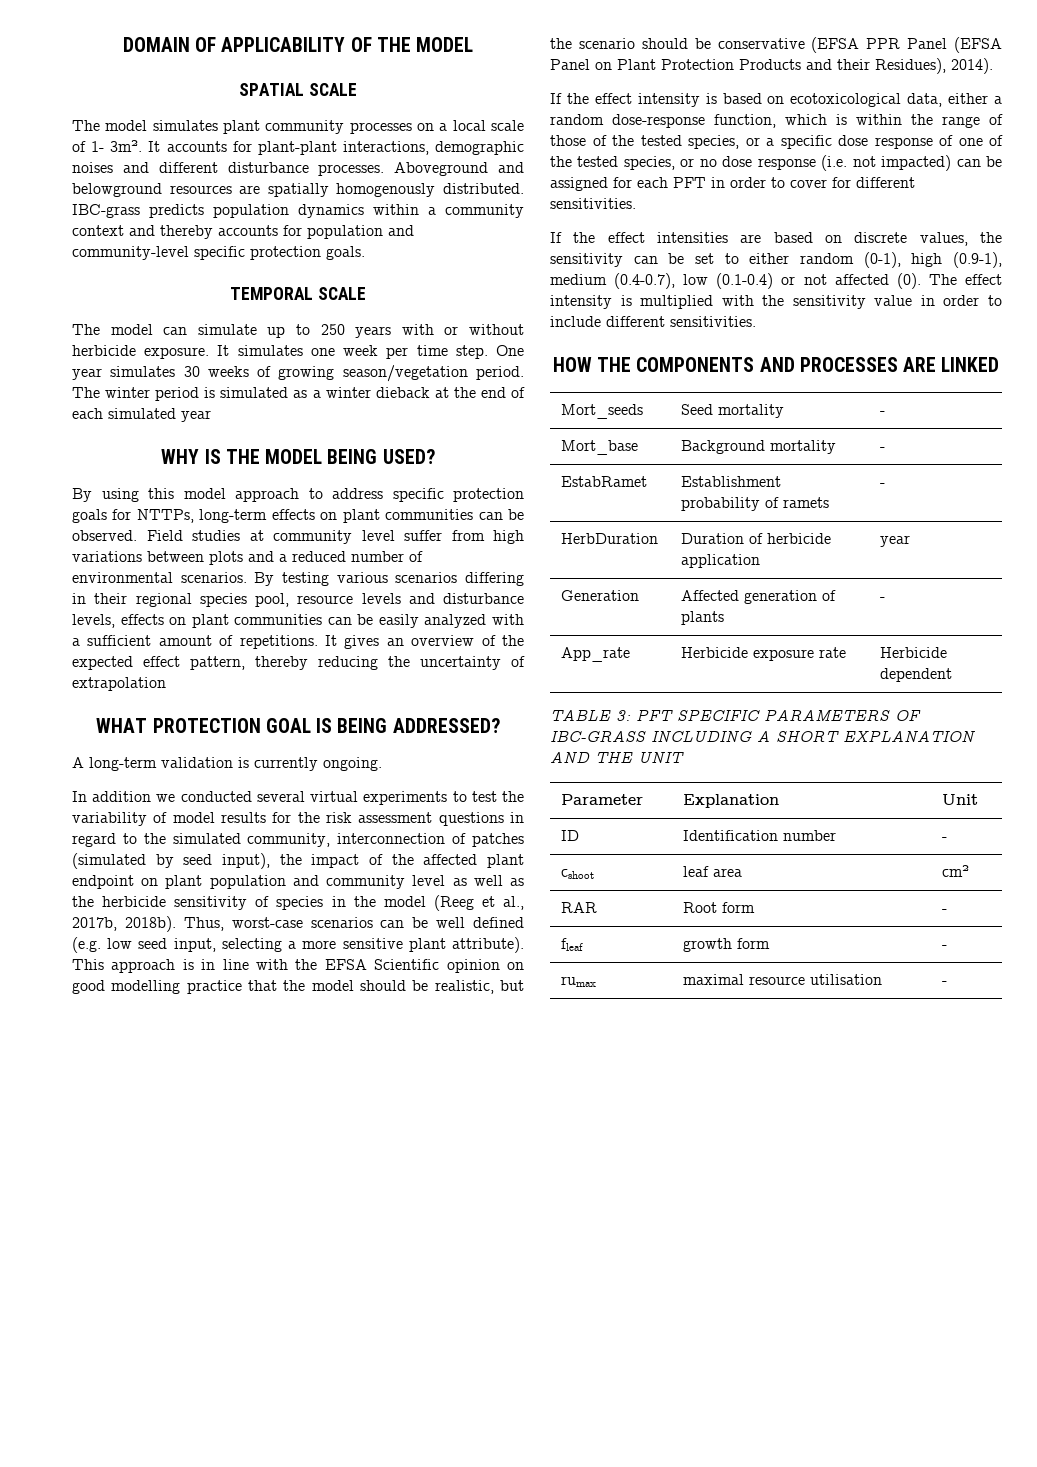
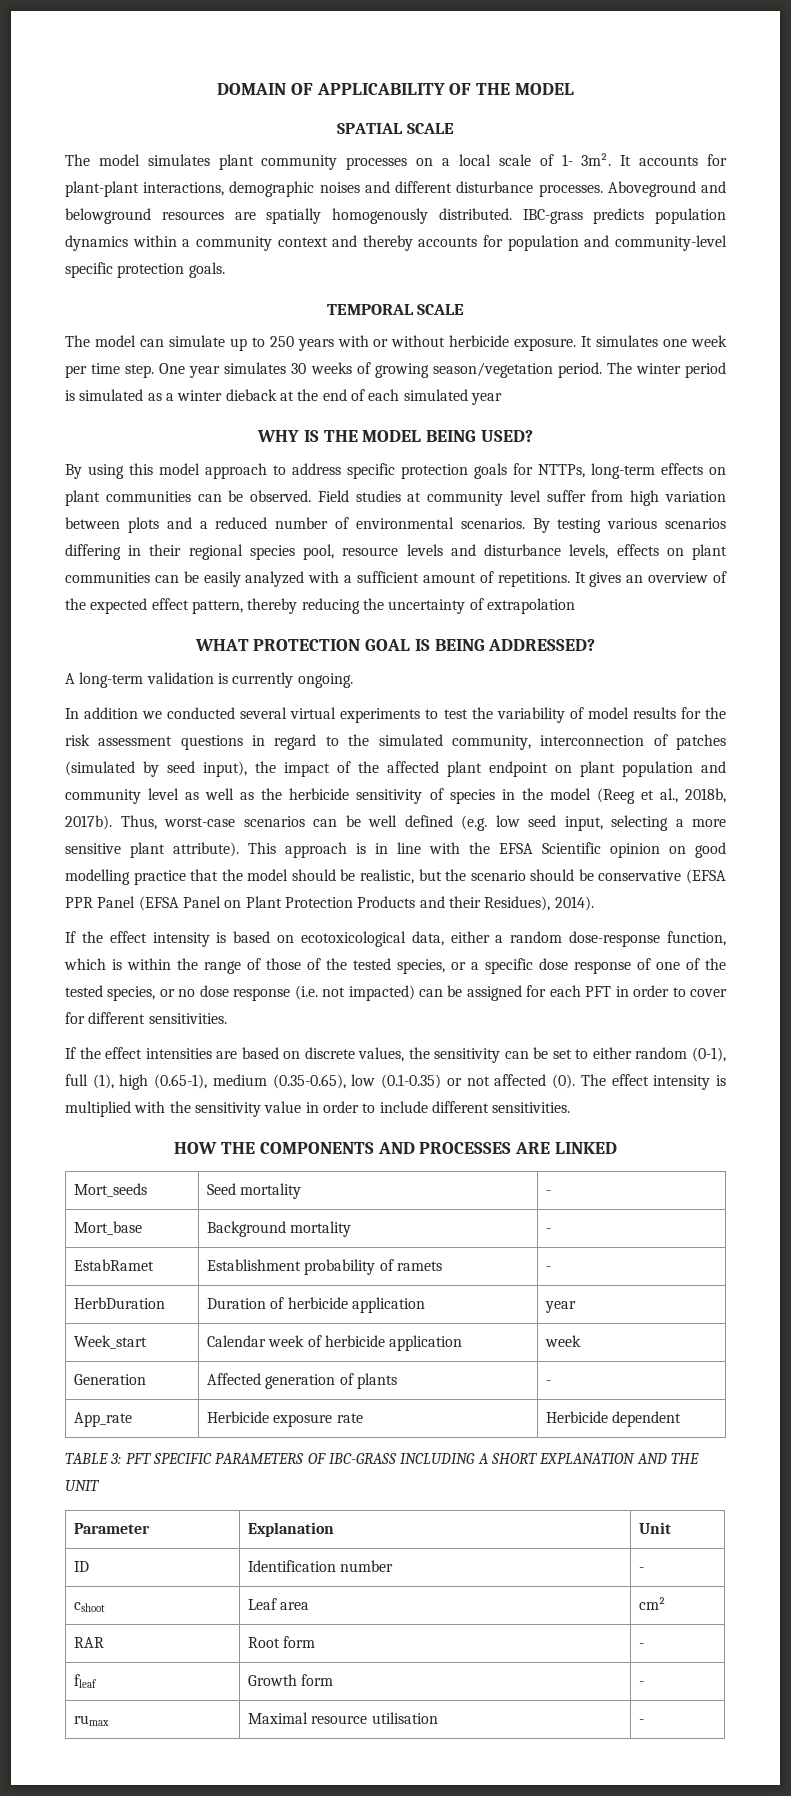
[72,551,142,562] variations -> [664,491,726,502] variation
[72,916,176,932] 2017b, 2018b). -> [685,788,726,803] [65,815,112,830] 2018b, 2017b).
[911,252,1002,268] [550,273,774,289] high (0.9-1), medium (0.4-0.7), low (0.1-0.4) -> [65,1074,442,1090] full (1), high (0.65-1), medium (0.35-0.65), low (0.1-0.35)
(911, 541) none -> [73,1335,147,1349] [206,1335,463,1351] [544,1335,581,1347] // Week_start | Calendar week of herbicide application | week
[683,866,710,877] leaf -> [247,1598,277,1610] Leaf
[683,938,733,952] growth -> [247,1674,297,1686] Growth
[683,974,745,985] maximal -> [247,1712,308,1724] Maximal

